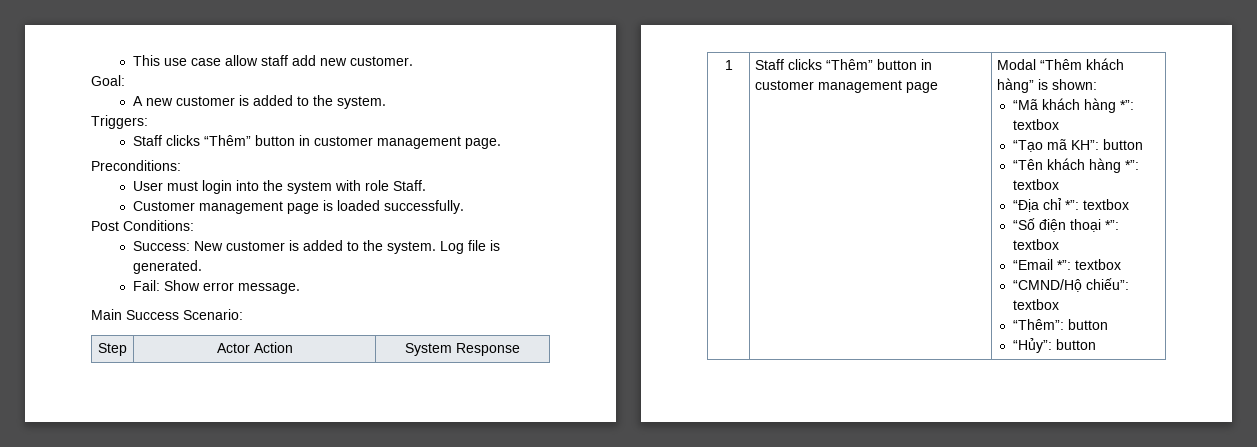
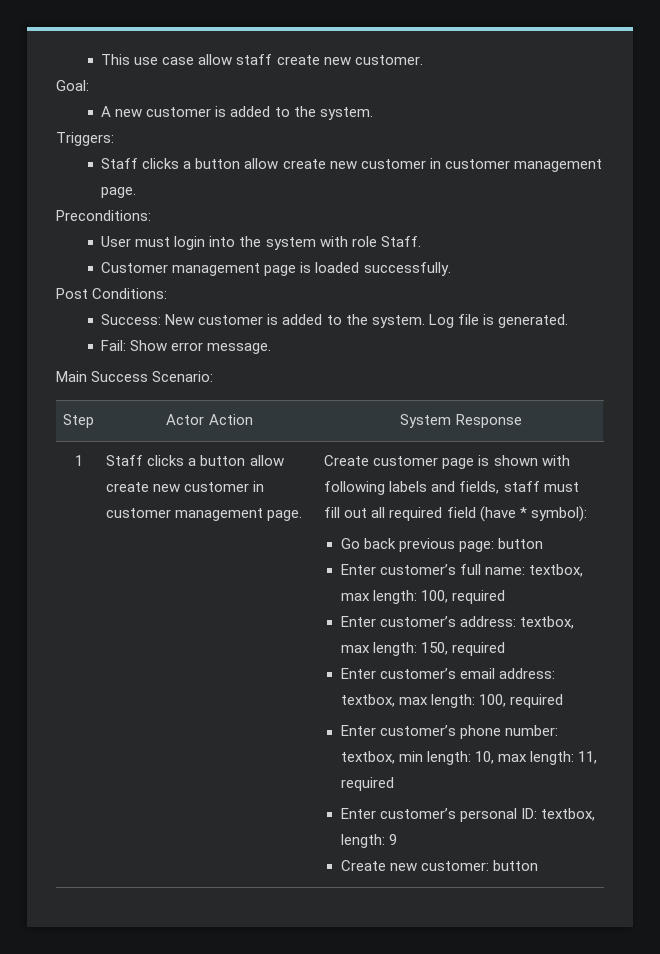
[291,55,316,66] add -> [276,55,320,65] create
[203,135,295,146] “Thêm” button -> [183,158,426,169] a button allow create new customer
[826,59,933,70] [755,80,939,93] [997,58,1125,70] [997,78,1098,93] [1012,98,1134,113] [1012,119,1059,130] [1012,139,1143,152] [1012,158,1139,173] [1012,179,1059,190] [1012,198,1129,212] [1012,218,1119,232] [1012,239,1059,250] [1012,259,1121,270] [1012,278,1129,292] [1012,299,1059,310] [1012,319,1108,330] [1012,338,1096,353] “Thêm” button in customer management page | Modal “Thêm khách hàng” is shown: // “Mã khách hàng *”: textbox // “Tạo mã KH”: button // “Tên khách hàng *”: textbox // “Địa chỉ *”: textbox // “Số điện thoại *”: textbox // “Email *”: textbox // “CMND/Hộ chiếu”: textbox // “Thêm”: button // “Hủy”: button -> [188,455,284,466] [106,481,265,492] [106,508,303,521] [324,455,570,469] [324,481,579,495] [324,506,587,522] [340,538,544,552] [340,564,584,577] [340,590,505,604] [340,616,574,629] [340,642,505,656] [340,668,555,679] [340,694,564,708] [340,725,558,739] [340,751,598,765] [340,777,394,791] [340,808,596,822] [340,834,397,848] [340,860,538,871] a button allow create new customer in customer management page. | Create customer page is shown with following labels and fields, staff must fill out all required field (have * symbol): // Go back previous page: button // Enter customer’s full name: textbox, max length: 100, required // Enter customer’s address: textbox, max length: 150, required // Enter customer’s email address: textbox, max length: 100, required // Enter customer’s phone number: textbox, min length: 10, max length: 11, required // Enter customer’s personal ID: textbox, length: 9 // Create new customer: button

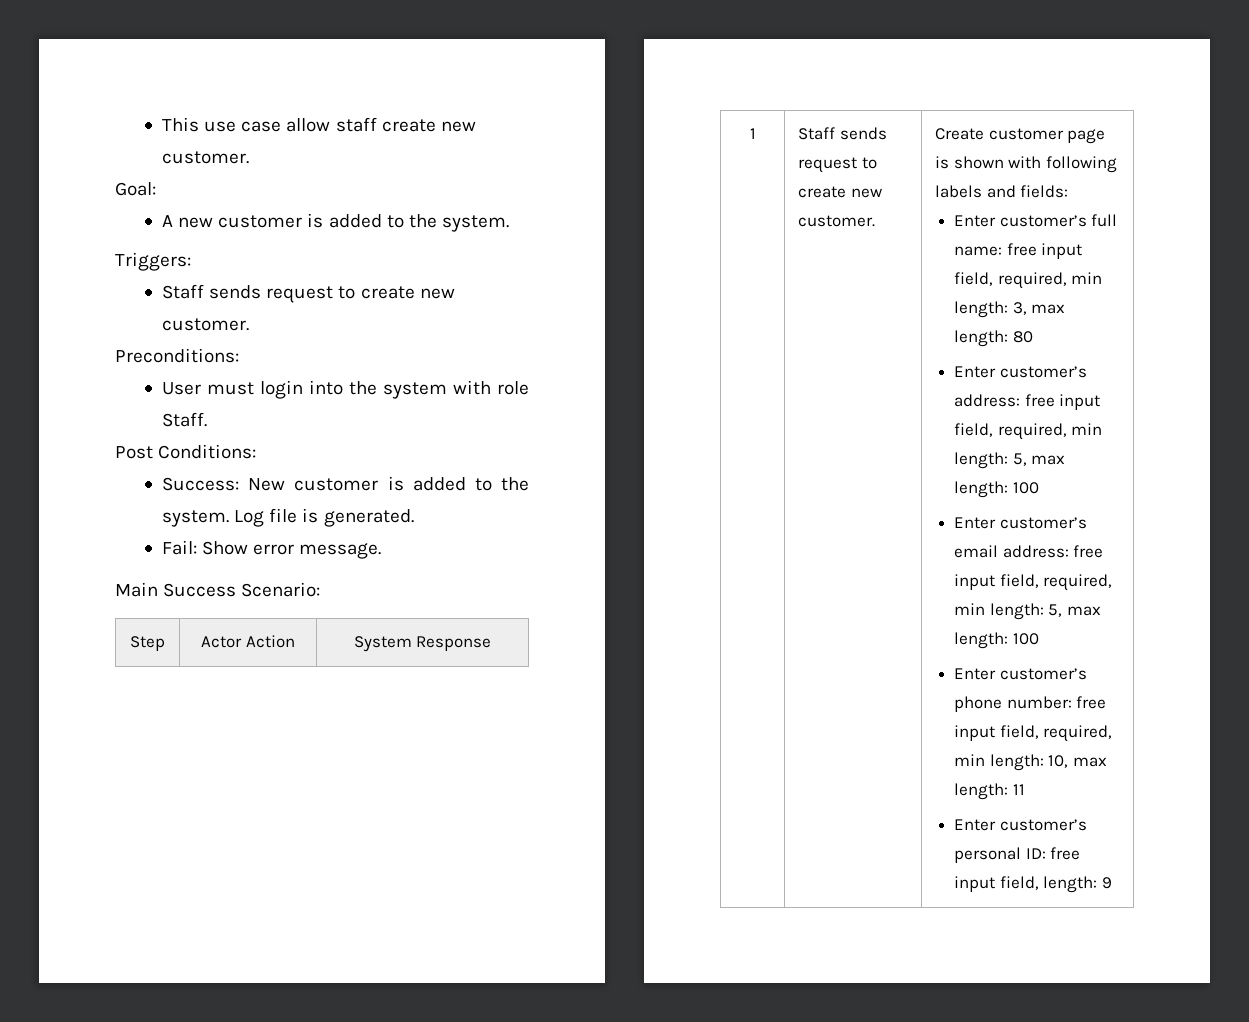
[142,158,602,172] [101,187,137,198] clicks a button allow create new customer in customer management page. -> [209,285,455,303] [162,318,250,331] sends request to create new customer.
[101,262,451,276] // Customer management page is loaded successfully. -> (208, 419) none
[147,455,284,466] [106,481,265,492] [106,508,303,521] clicks a button allow create new customer in customer management page. -> [839,127,887,140] [798,157,877,173] [798,186,882,198] [798,215,876,227] sends request to create new customer.
[459,481,579,494] [324,506,587,522] [340,538,544,552] [340,564,584,577] [340,590,505,604] [340,616,574,629] [340,642,505,656] [340,668,555,679] [340,694,564,708] fields, staff must fill out all required field (have * symbol): // Go back previous page: button // Enter customer’s full name: textbox, max length: 100, required // Enter customer’s address: textbox, max length: 150, required // Enter customer’s email address: textbox, max length: 100, required -> [1020,185,1069,198] [953,214,1118,227] [953,243,1083,259] [953,272,1103,289] [953,301,1066,318] [953,330,1033,347] [953,366,1087,378] [953,394,1101,410] [953,423,1103,440] [953,452,1066,469] [953,481,1039,498] [953,517,1087,529] [953,545,1104,558] [953,574,1113,591] [953,603,1101,620] [953,632,1039,649] fields: // Enter customer’s full name: free input field, required, min length: 3, max length: 80 // Enter customer’s address: free input field, required, min length: 5, max length: 100 // Enter customer’s email address: free input field, required, min length: 5, max length: 100
[340,751,395,764] textbox, -> [1076,696,1107,709] [953,725,1113,742] free input field, required,
[578,751,598,764] [340,777,394,791] 11, required -> [1012,784,1025,795] 11
[541,808,596,821] textbox, -> [1050,847,1081,860] [953,876,1039,892] free input field,
[340,860,538,871] // Create new customer: button -> (1112, 883) none

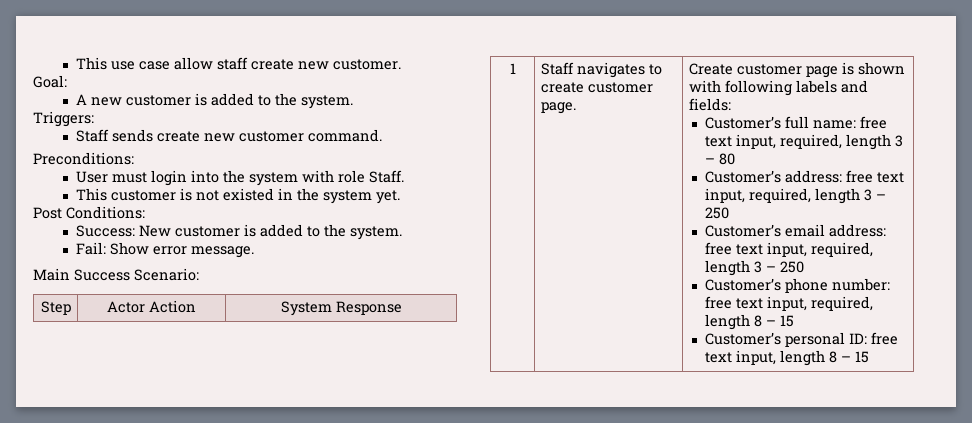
[266,286,455,303] [162,318,250,331] request to create new customer. -> [157,129,383,142] create new customer command.
(208, 419) none -> [76,188,401,204] // This customer is not existed in the system yet.
[234,508,414,527] Log file is generated. -> (403, 233) none
[839,127,887,140] [798,157,877,173] [798,186,882,198] [798,215,876,227] sends request to create new customer. -> [576,62,662,78] [540,82,653,93] [540,102,576,114] navigates to create customer page.
[953,215,1087,227] Enter customer’s -> [704,116,781,129] Customer’s
[1041,243,1083,259] [953,272,1103,289] [953,301,1066,318] [953,330,1033,347] [953,366,1087,378] [953,394,1101,410] [953,423,1103,440] [953,452,1066,469] [953,481,1039,498] [953,517,1087,529] [953,545,1104,558] [953,574,1113,591] [953,603,1101,620] [953,632,1039,649] [953,668,1087,680] [953,696,1107,712] [953,725,1113,742] [953,754,1107,771] [953,783,1025,800] [953,819,1087,831] [953,847,1081,863] [953,876,1112,893] input field, required, min length: 3, max length: 80 // Enter customer’s address: free input field, required, min length: 5, max length: 100 // Enter customer’s email address: free input field, required, min length: 5, max length: 100 // Enter customer’s phone number: free input field, required, min length: 10, max length: 11 // Enter customer’s personal ID: free input field, length: 9 -> [704,134,903,150] [704,153,735,165] [704,170,904,183] [704,188,886,204] [704,207,729,219] [704,224,886,237] [704,242,873,257] [704,260,804,276] [704,278,890,293] [704,296,873,311] [704,314,794,330] [704,332,898,347] [704,350,869,366] text input, required, length 3 – 80 // Customer’s address: free text input, required, length 3 – 250 // Customer’s email address: free text input, required, length 3 – 250 // Customer’s phone number: free text input, required, length 8 – 15 // Customer’s personal ID: free text input, length 8 – 15

